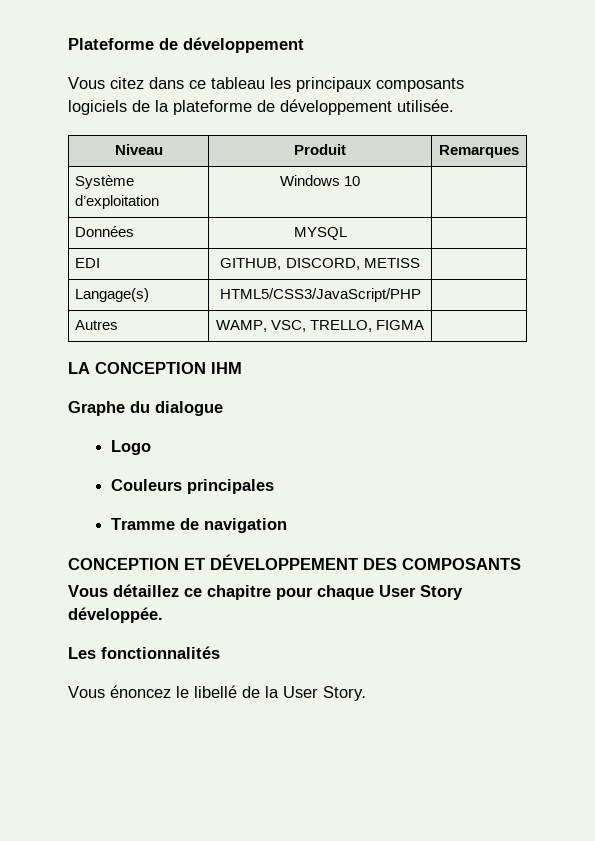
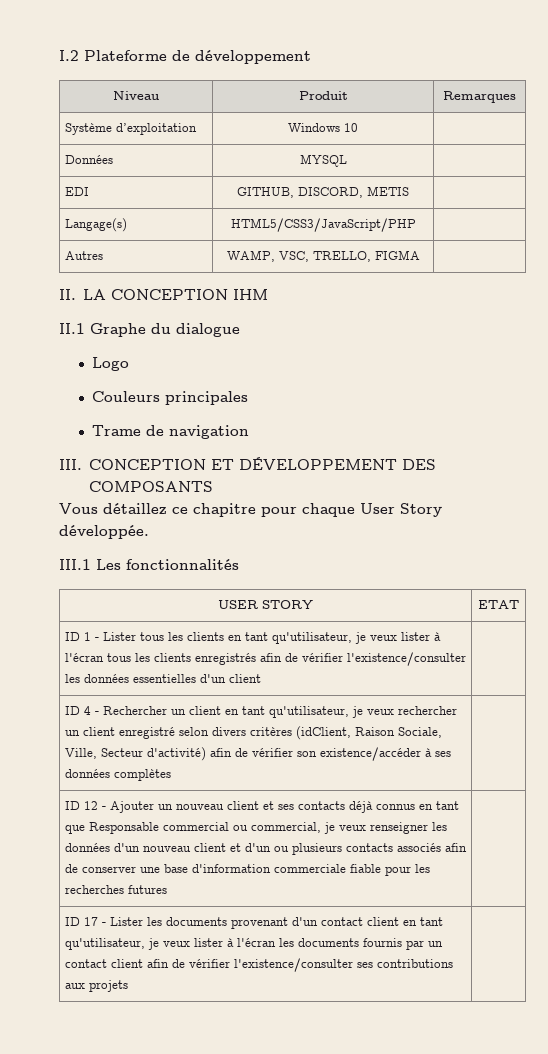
(68, 44) none -> [59,50,79,61] I.2
[68,77,464,92] [68,99,454,115] // Vous citez dans ce tableau les principaux composants logiciels de la plateforme de développement utilisée. -> (311, 57) none
[363,258,420,268] METISS -> [367,186,409,196] METIS
(425, 325) none -> [59,289,76,300] II.
(242, 368) none -> [59,323,85,334] II.1
[111,518,176,530] Tramme -> [92,425,142,436] Trame
(288, 525) none -> [59,459,82,470] III.
(163, 615) none -> [59,559,91,570] III.1
[68,685,367,701] // Vous énoncez le libellé de la User Story. -> [218,600,313,609] [478,600,519,609] [64,632,441,644] [64,652,466,666] [64,674,261,683] [64,706,457,718] [64,726,442,740] [64,747,451,761] [64,769,171,781] [64,801,459,813] [64,822,447,834] [64,843,467,855] [64,864,430,876] [64,885,167,894] [64,917,443,929] [64,938,443,950] [64,958,453,972] [64,980,128,992] // USER STORY | ETAT // ID 1 - Lister tous les clients en tant qu'utilisateur, je veux lister à l'écran tous les clients enregistrés afin de vérifier l'existence/consulter les données essentielles d'un client | // ID 4 - Rechercher un client en tant qu'utilisateur, je veux rechercher un client enregistré selon divers critères (idClient, Raison Sociale, Ville, Secteur d'activité) afin de vérifier son existence/accéder à ses données complètes | // ID 12 - Ajouter un nouveau client et ses contacts déjà connus en tant que Responsable commercial ou commercial, je veux renseigner les données d'un nouveau client et d'un ou plusieurs contacts associés afin de conserver une base d'information commerciale fiable pour les recherches futures | // ID 17 - Lister les documents provenant d'un contact client en tant qu'utilisateur, je veux lister à l'écran les documents fournis par un contact client afin de vérifier l'existence/consulter ses contributions aux projets |

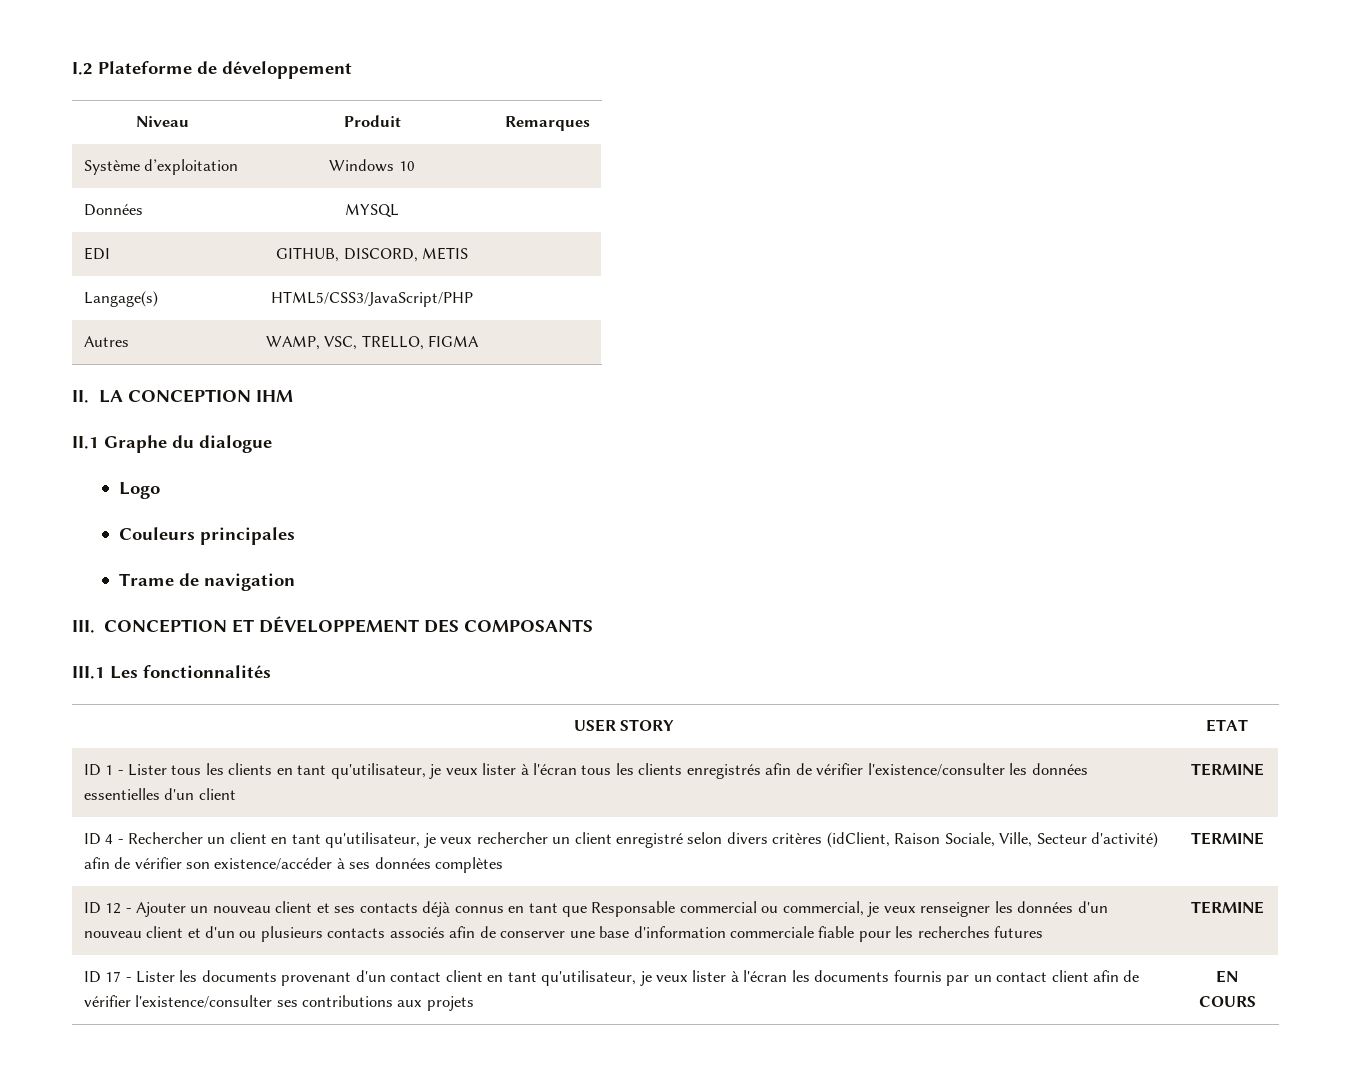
[59,503,442,517] [59,525,149,539] // Vous détaillez ce chapitre pour chaque User Story développée. -> (594, 625) none
(261, 678) none -> [1190,763,1264,776] TERMINE
(171, 775) none -> [1190,832,1264,845] TERMINE
(167, 889) none -> [1190,901,1264,914] TERMINE
(128, 986) none -> [1216,970,1238,983] [1198,996,1256,1007] EN COURS

